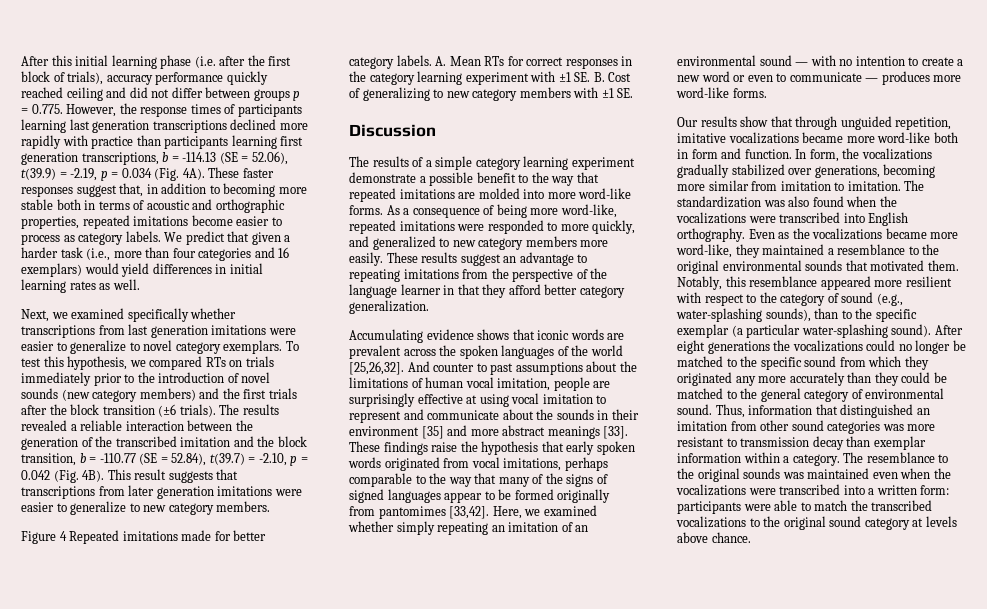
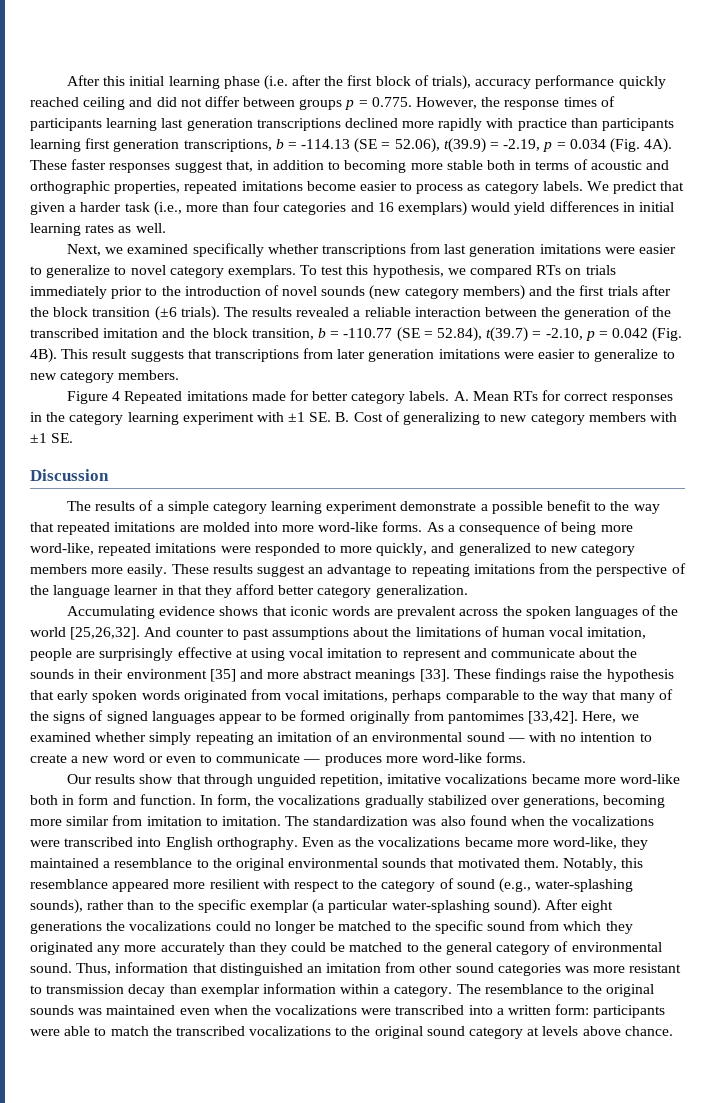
(811, 315) none -> [87,900,125,910] rather

